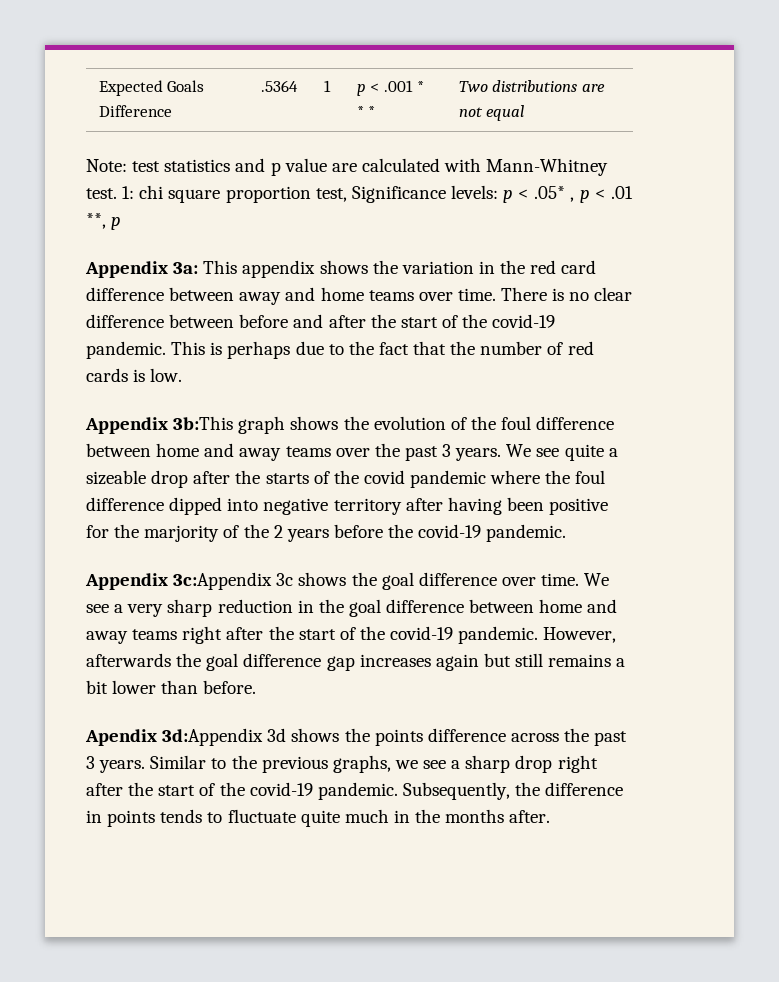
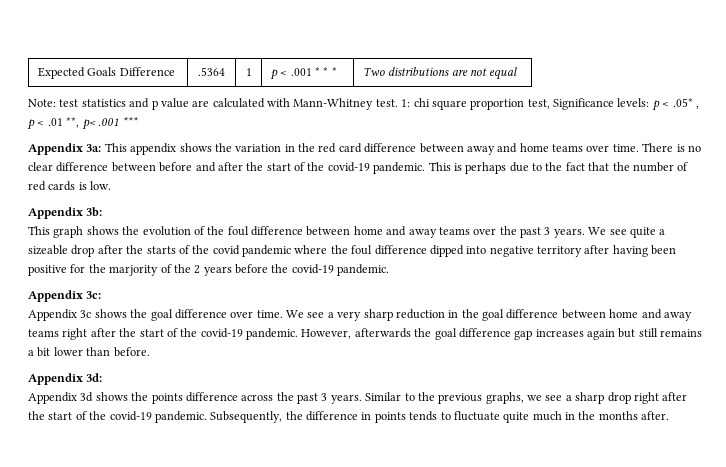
[111,217,122,230] p -> [81,117,139,130] p< .001 ***
[173,416,234,430] 3b:This -> [86,207,103,217] [28,226,50,235] 3b: // This
[173,572,273,590] 3c:Appendix -> [86,291,102,299] [28,309,77,321] 3c: // Appendix
[85,728,264,746] Apendix 3d:Appendix -> [28,373,103,385] [28,392,77,404] Appendix 3d: // Appendix

